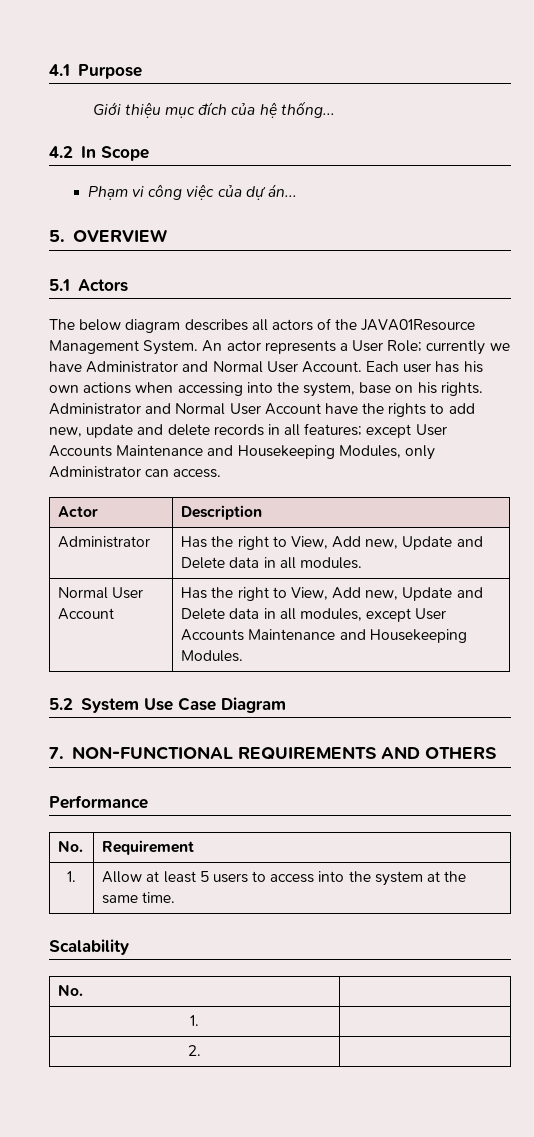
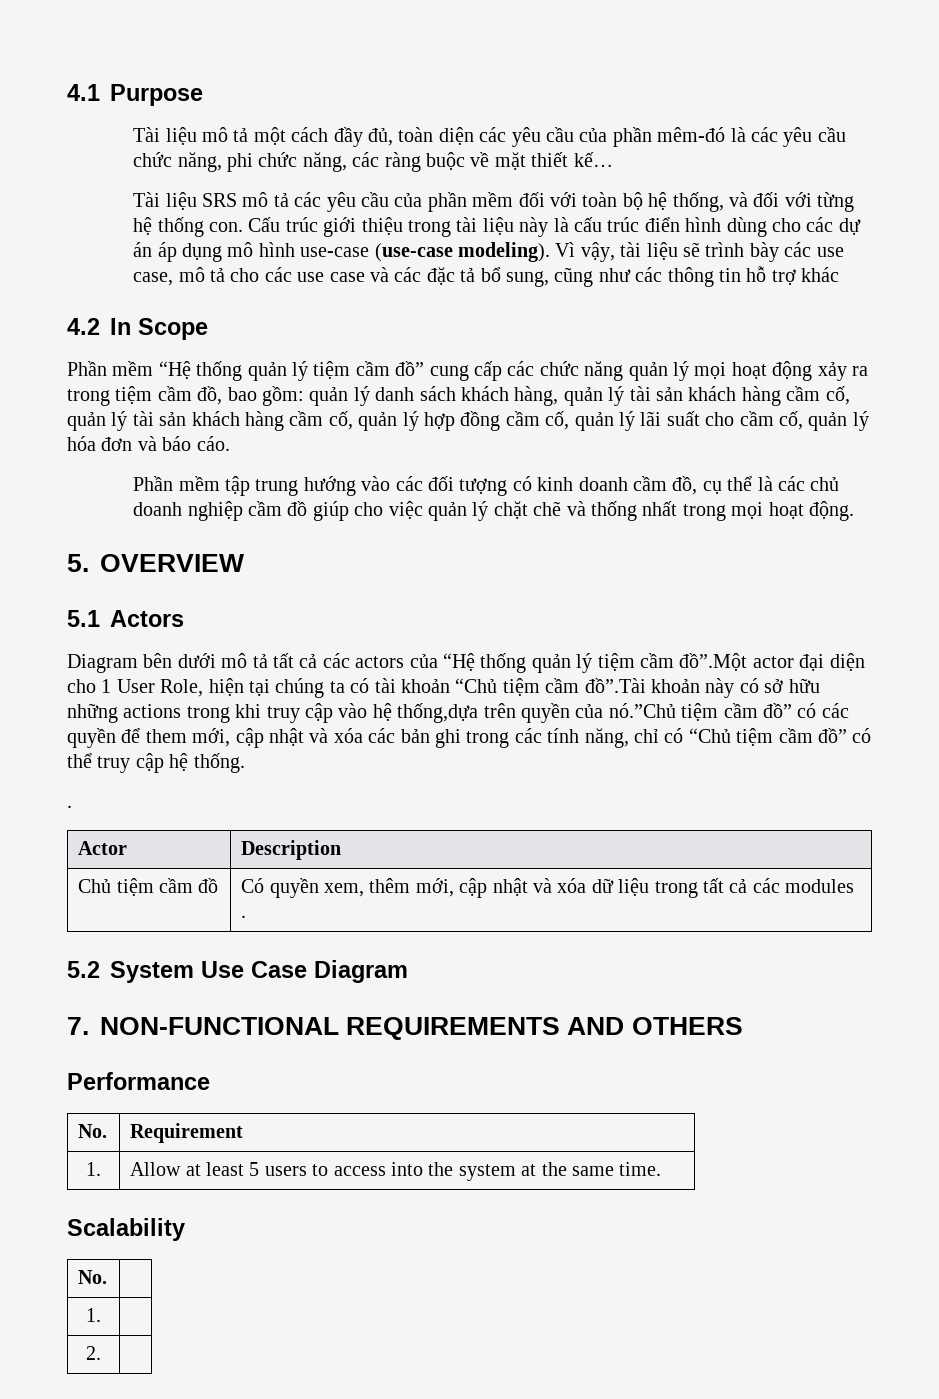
[92,101,335,118] [49,146,149,161] [87,184,298,200] [49,229,168,242] [49,279,128,292] [49,318,476,333] [49,340,510,355] [49,361,483,373] [49,382,483,397] [49,403,475,417] [49,423,447,438] [49,445,435,460] [49,466,222,478] [58,506,99,517] [181,505,263,520] [58,536,151,548] [181,536,483,550] [181,557,362,569] [58,587,144,599] [58,608,115,620] [181,587,483,601] [181,608,447,622] [181,629,467,643] [181,650,244,662] Giới thiệu mục đích của hệ thống... // 4.2 In Scope // Phạm vi công việc của dự án... // 5. OVERVIEW // 5.1 Actors // The below diagram describes all actors of the JAVA01Resource Management System. An actor represents a User Role; currently we have Administrator and Normal User Account. Each user has his own actions when accessing into the system, base on his rights. Administrator and Normal User Account have the rights to add new, update and delete records in all features; except User Accounts Maintenance and Housekeeping Modules, only Administrator can access. // Actor | Description // Administrator | Has the right to View, Add new, Update and Delete data in all modules. // Normal User Account | Has the right to View, Add new, Update and Delete data in all modules, except User Accounts Maintenance and Housekeeping Modules. -> [133,127,846,147] [133,152,613,172] [133,192,855,212] [133,217,861,237] [133,242,844,262] [133,266,840,287] [67,318,208,340] [67,361,868,381] [67,386,850,406] [67,411,869,431] [67,436,230,451] [133,476,840,496] [133,501,854,521] [67,554,245,572] [67,610,184,627] [67,653,865,673] [67,678,820,698] [67,703,849,723] [67,728,872,748] [67,753,245,773] [67,805,72,808] [78,841,128,855] [241,840,342,860] [78,878,219,896] [241,878,855,898] [241,915,247,918] Tài liệu mô tả một cách đầy đủ, toàn diện các yêu cầu của phần mêm-đó là các yêu cầu chức năng, phi chức năng, các ràng buộc về mặt thiết kế… // Tài liệu SRS mô tả các yêu cầu của phần mềm đối với toàn bộ hệ thống, và đối với từng hệ thống con. Cấu trúc giới thiệu trong tài liệu này là cấu trúc điển hình dùng cho các dự án áp dụng mô hình use-case (use-case modeling). Vì vậy, tài liệu sẽ trình bày các use case, mô tả cho các use case và các đặc tả bổ sung, cũng như các thông tin hỗ trợ khác // 4.2 In Scope // Phần mềm “Hệ thống quản lý tiệm cầm đồ” cung cấp các chức năng quản lý mọi hoạt động xảy ra trong tiệm cầm đồ, bao gồm: quản lý danh sách khách hàng, quản lý tài sản khách hàng cầm cố, quản lý tài sản khách hàng cầm cố, quản lý hợp đồng cầm cố, quản lý lãi suất cho cầm cố, quản lý hóa đơn và báo cáo. // Phần mềm tập trung hướng vào các đối tượng có kinh doanh cầm đồ, cụ thể là các chủ doanh nghiệp cầm đồ giúp cho việc quản lý chặt chẽ và thống nhất trong mọi hoạt động. // 5. OVERVIEW // 5.1 Actors // Diagram bên dưới mô tả tất cả các actors của “Hệ thống quản lý tiệm cầm đồ”.Một actor đại diện cho 1 User Role, hiện tại chúng ta có tài khoản “Chủ tiệm cầm đồ”.Tài khoản này có sở hữu những actions trong khi truy cập vào hệ thống,dựa trên quyền của nó.”Chủ tiệm cầm đồ” có các quyền để them mới, cập nhật và xóa các bản ghi trong các tính năng, chỉ có “Chủ tiệm cầm đồ” có thể truy cập hệ thống. // . // Actor | Description // Chủ tiệm cầm đồ | Có quyền xem, thêm mới, cập nhật và xóa dữ liệu trong tất cả các modules .

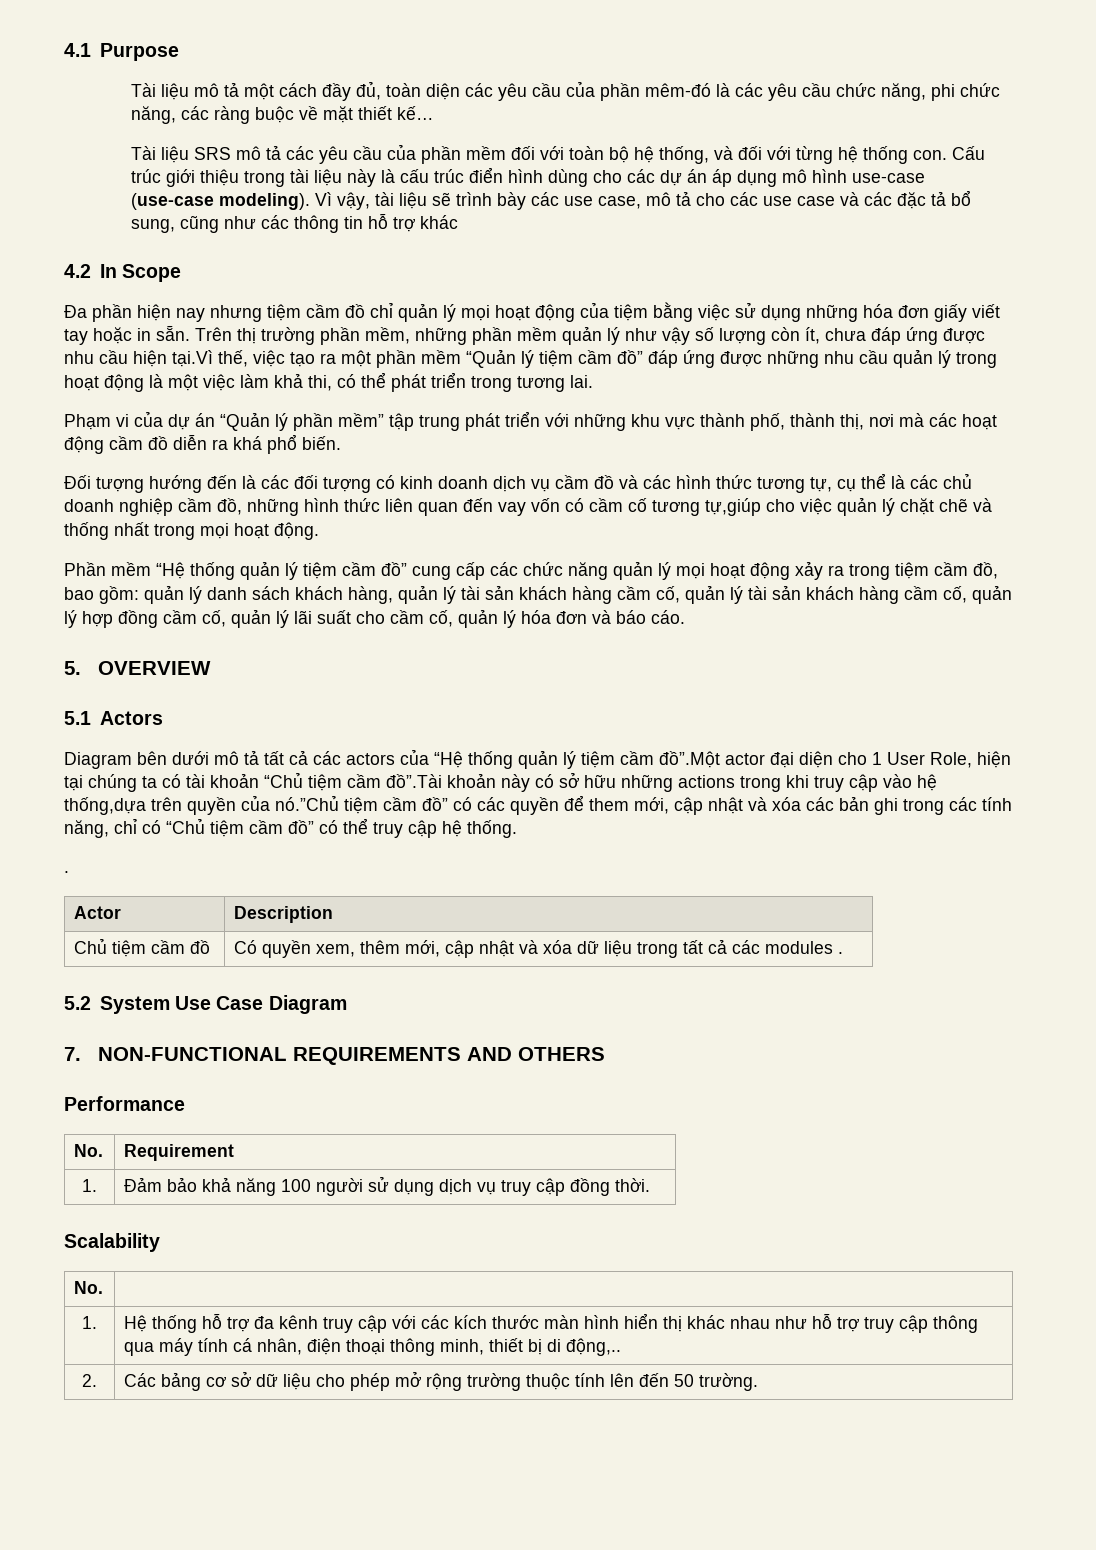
(208, 329) none -> [64,302,1000,322] [64,325,985,345] [64,349,997,368] [64,372,593,392] [64,411,997,431] [64,434,341,454] [64,473,972,493] [64,497,992,516] [64,522,319,540] // Đa phần hiện nay nhưng tiệm cầm đồ chỉ quản lý mọi hoạt động của tiệm bằng việc sử dụng những hóa đơn giấy viết tay hoặc in sẵn. Trên thị trường phần mềm, những phần mềm quản lý như vậy số lượng còn ít, chưa đáp ứng được nhu cầu hiện tại.Vì thế, việc tạo ra một phần mềm “Quản lý tiệm cầm đồ” đáp ứng được những nhu cầu quản lý trong hoạt động là một việc làm khả thi, có thể phát triển trong tương lai. // Phạm vi của dự án “Quản lý phần mềm” tập trung phát triển với những khu vực thành phố, thành thị, nơi mà các hoạt động cầm đồ diễn ra khá phổ biến. // Đối tượng hướng đến là các đối tượng có kinh doanh dịch vụ cầm đồ và các hình thức tương tự, cụ thể là các chủ doanh nghiệp cầm đồ, những hình thức liên quan đến vay vốn có cầm cố tương tự,giúp cho việc quản lý chặt chẽ và thống nhất trong mọi hoạt động.
[133,476,840,496] [133,501,854,521] // Phần mềm tập trung hướng vào các đối tượng có kinh doanh cầm đồ, cụ thể là các chủ doanh nghiệp cầm đồ giúp cho việc quản lý chặt chẽ và thống nhất trong mọi hoạt động. -> (685, 617) none
[130,1162,662,1181] [67,1218,185,1241] [78,1270,108,1284] [86,1308,101,1322] [86,1346,101,1360] Allow at least 5 users to access into the system at the same time. // Scalability // No. | // 1. | // 2. | -> [124,1176,651,1196] [64,1233,160,1252] [74,1281,104,1294] [82,1316,97,1329] [124,1313,979,1333] [124,1338,622,1356] [82,1374,97,1387] [124,1371,759,1391] Đảm bảo khả năng 100 người sử dụng dịch vụ truy cập đồng thời. // Scalability // No. | // 1. | Hệ thống hỗ trợ đa kênh truy cập với các kích thước màn hình hiển thị khác nhau như hỗ trợ truy cập thông qua máy tính cá nhân, điện thoại thông minh, thiết bị di động,.. // 2. | Các bảng cơ sở dữ liệu cho phép mở rộng trường thuộc tính lên đến 50 trường.

